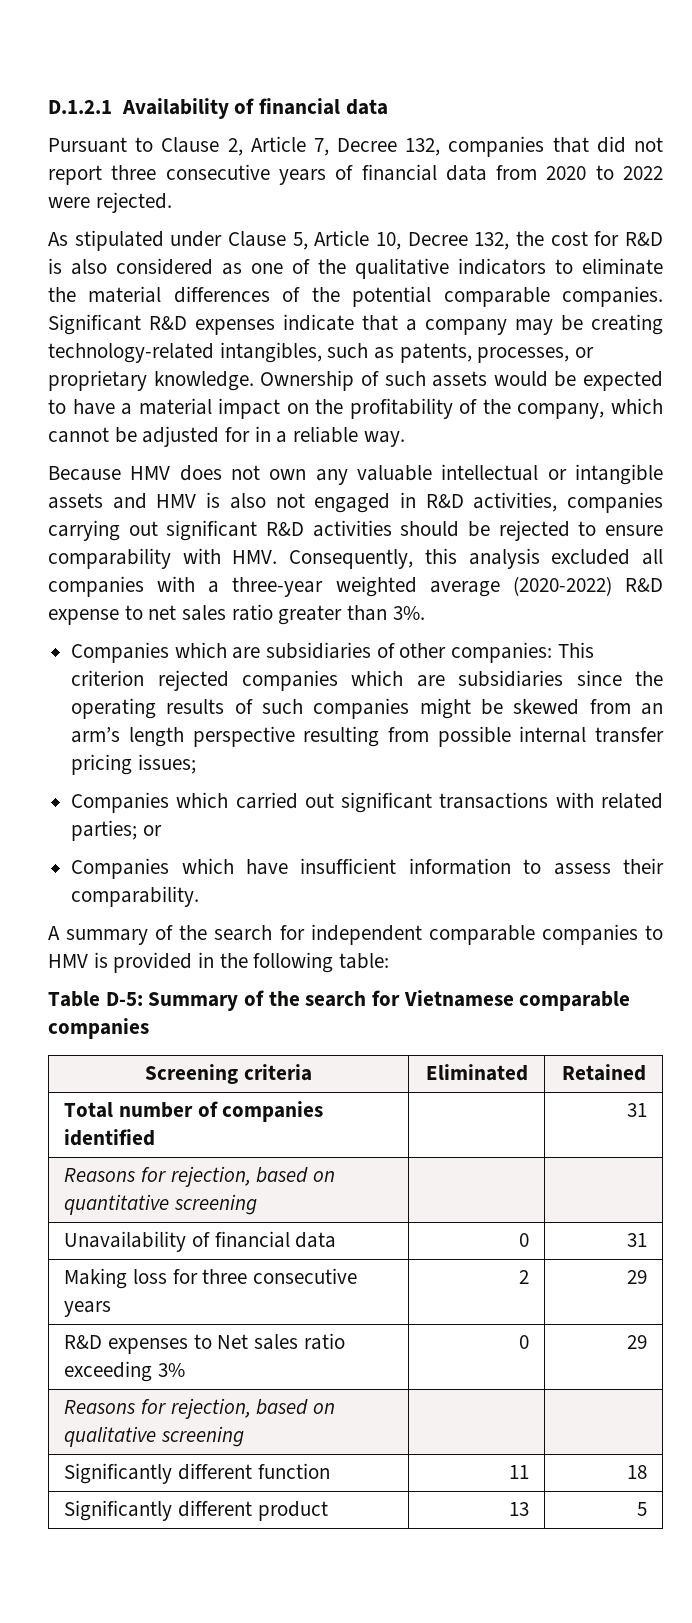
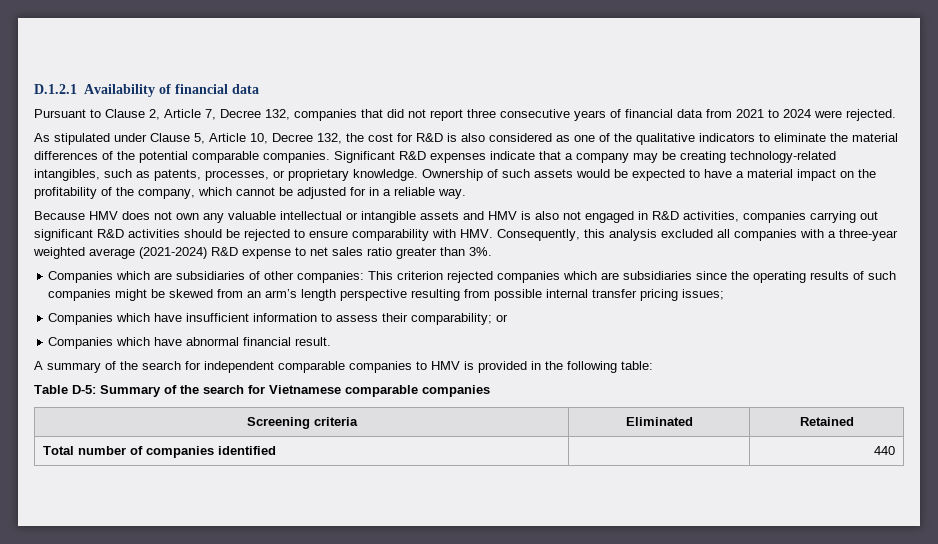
[546,165,663,180] 2020 to 2022 -> [736,109,811,118] 2021 to 2024
[512,576,612,596] (2020-2022) -> [139,247,207,259] (2021-2024)
[71,792,663,813] [71,820,162,841] // Companies which carried out significant transactions with related parties; or -> (725, 294) none
[71,886,200,907] comparability. -> [411,313,509,325] [48,337,332,349] comparability; or // Companies which have abnormal financial result.
[626,1103,647,1117] [64,1166,336,1187] [64,1194,258,1215] [64,1231,337,1252] [518,1233,529,1247] [626,1233,647,1247] [64,1268,358,1289] [64,1301,112,1317] [518,1270,529,1284] [626,1270,647,1284] [64,1333,345,1354] [64,1361,186,1382] [518,1335,529,1349] [626,1335,647,1349] [64,1398,336,1419] [64,1426,245,1447] [64,1463,330,1484] [508,1465,529,1479] [626,1465,647,1479] [64,1500,328,1521] [508,1502,529,1516] [636,1502,647,1516] 31 // Reasons for rejection, based on quantitative screening | | // Unavailability of financial data | 0 | 31 // Making loss for three consecutive years | 2 | 29 // R&D expenses to Net sales ratio exceeding 3% | 0 | 29 // Reasons for rejection, based on qualitative screening | | // Significantly different function | 11 | 18 // Significantly different product | 13 | 5 -> [873,446,895,455] 440

